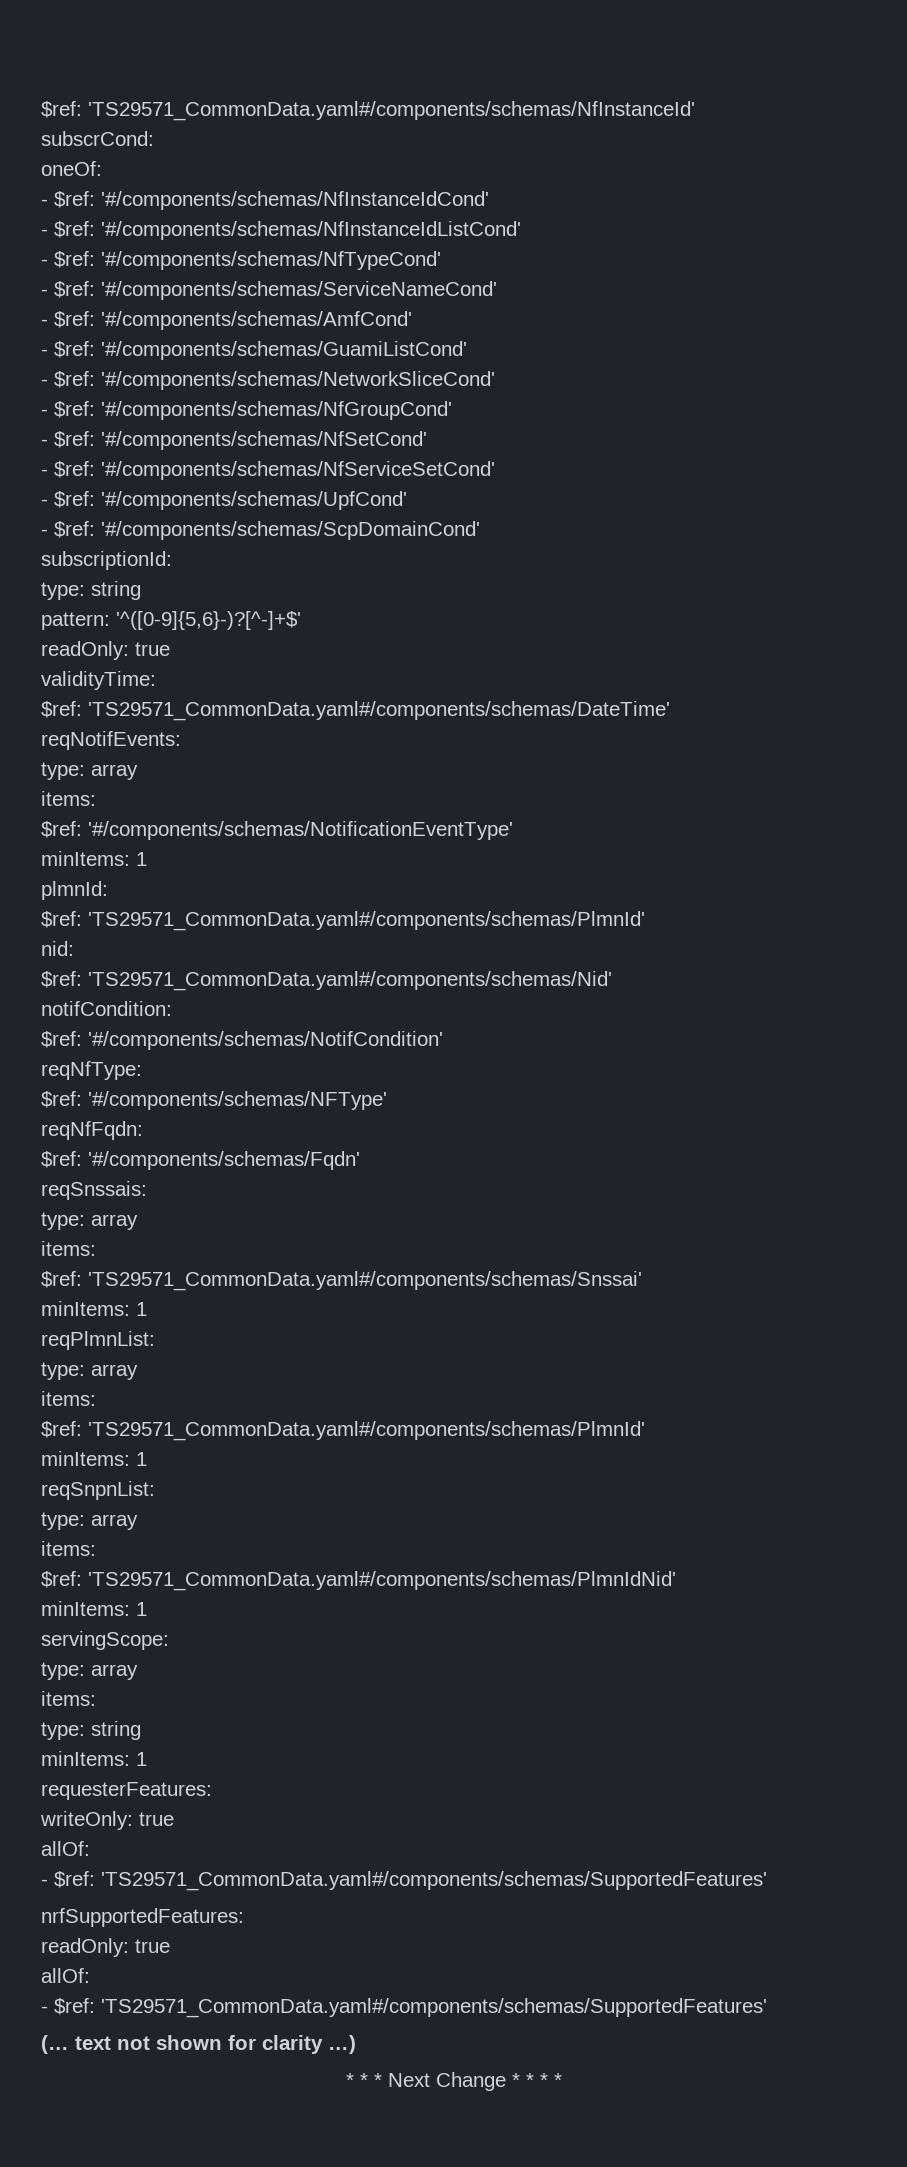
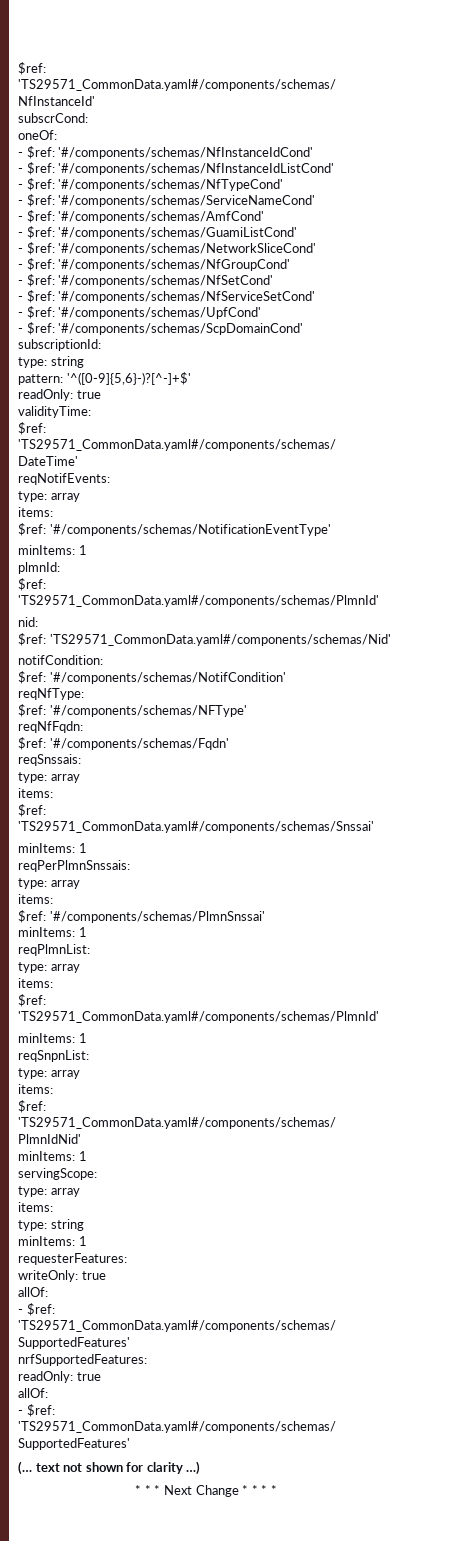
(147, 1309) none -> [18,860,130,872] [18,878,80,889] [18,894,53,904] [18,910,265,923] [18,927,87,937] // reqPerPlmnSnssais: // type: array // items: // $ref: '#/components/schemas/PlmnSnssai' // minItems: 1

